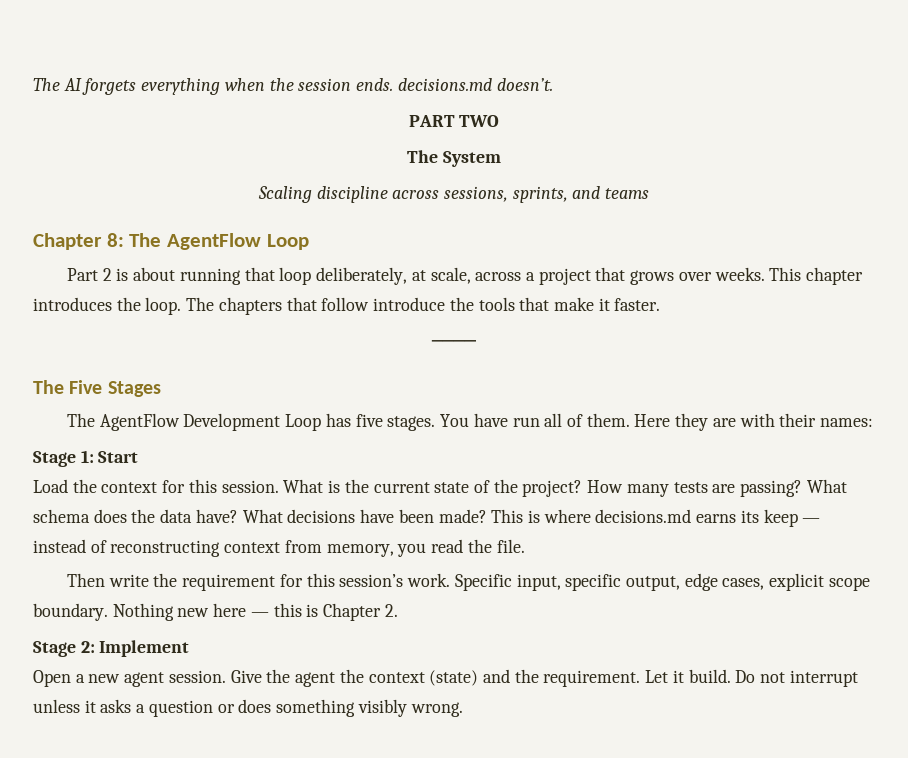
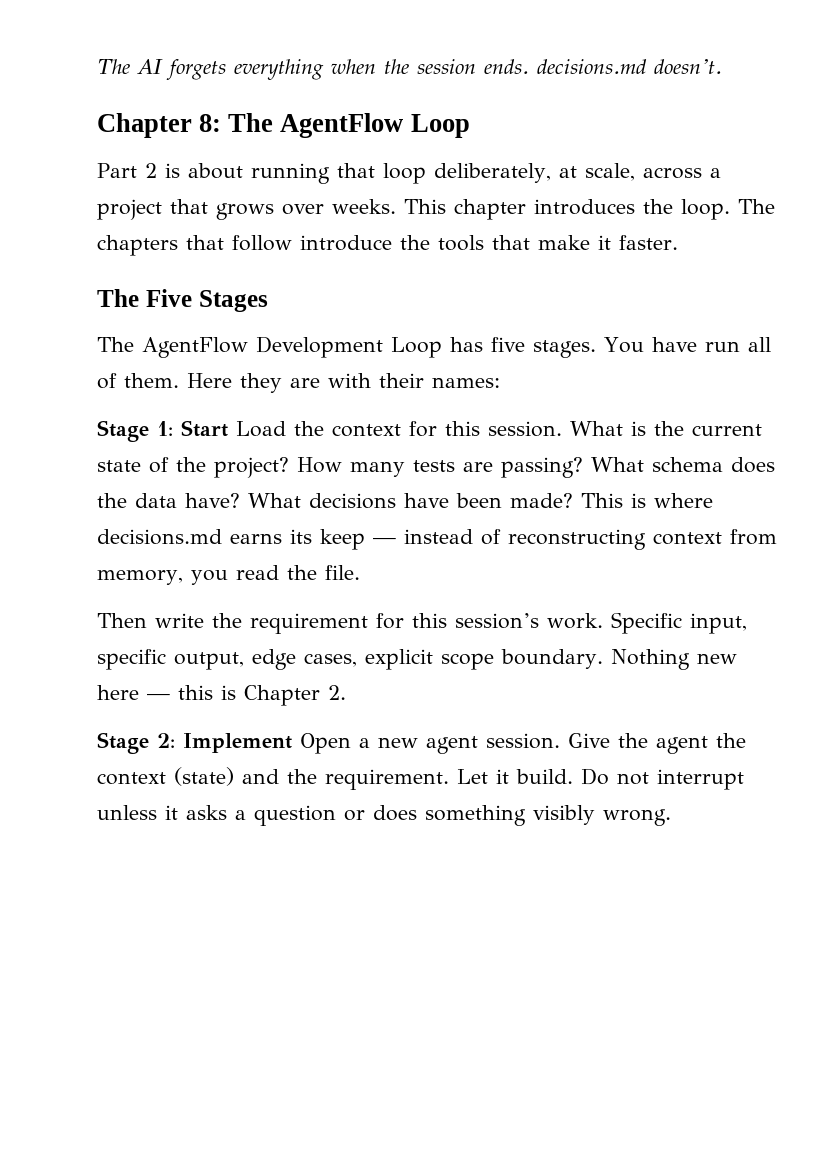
[408,115,500,127] [407,150,501,167] [257,186,650,203] // PART TWO // The System // Scaling discipline across sessions, sprints, and teams -> (722, 66) none
[431,340,477,347] // ──── -> (678, 242) none
(139, 457) // -> (228, 428) none
(190, 648) // -> (292, 743) none

